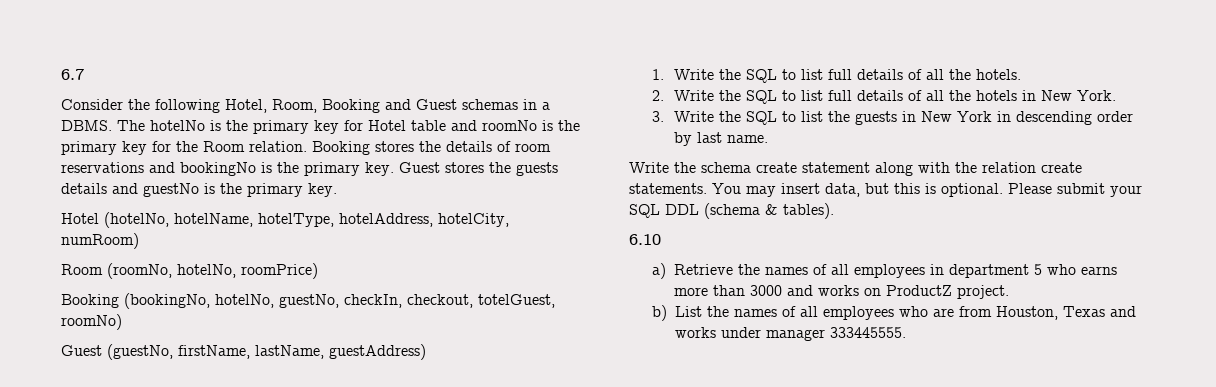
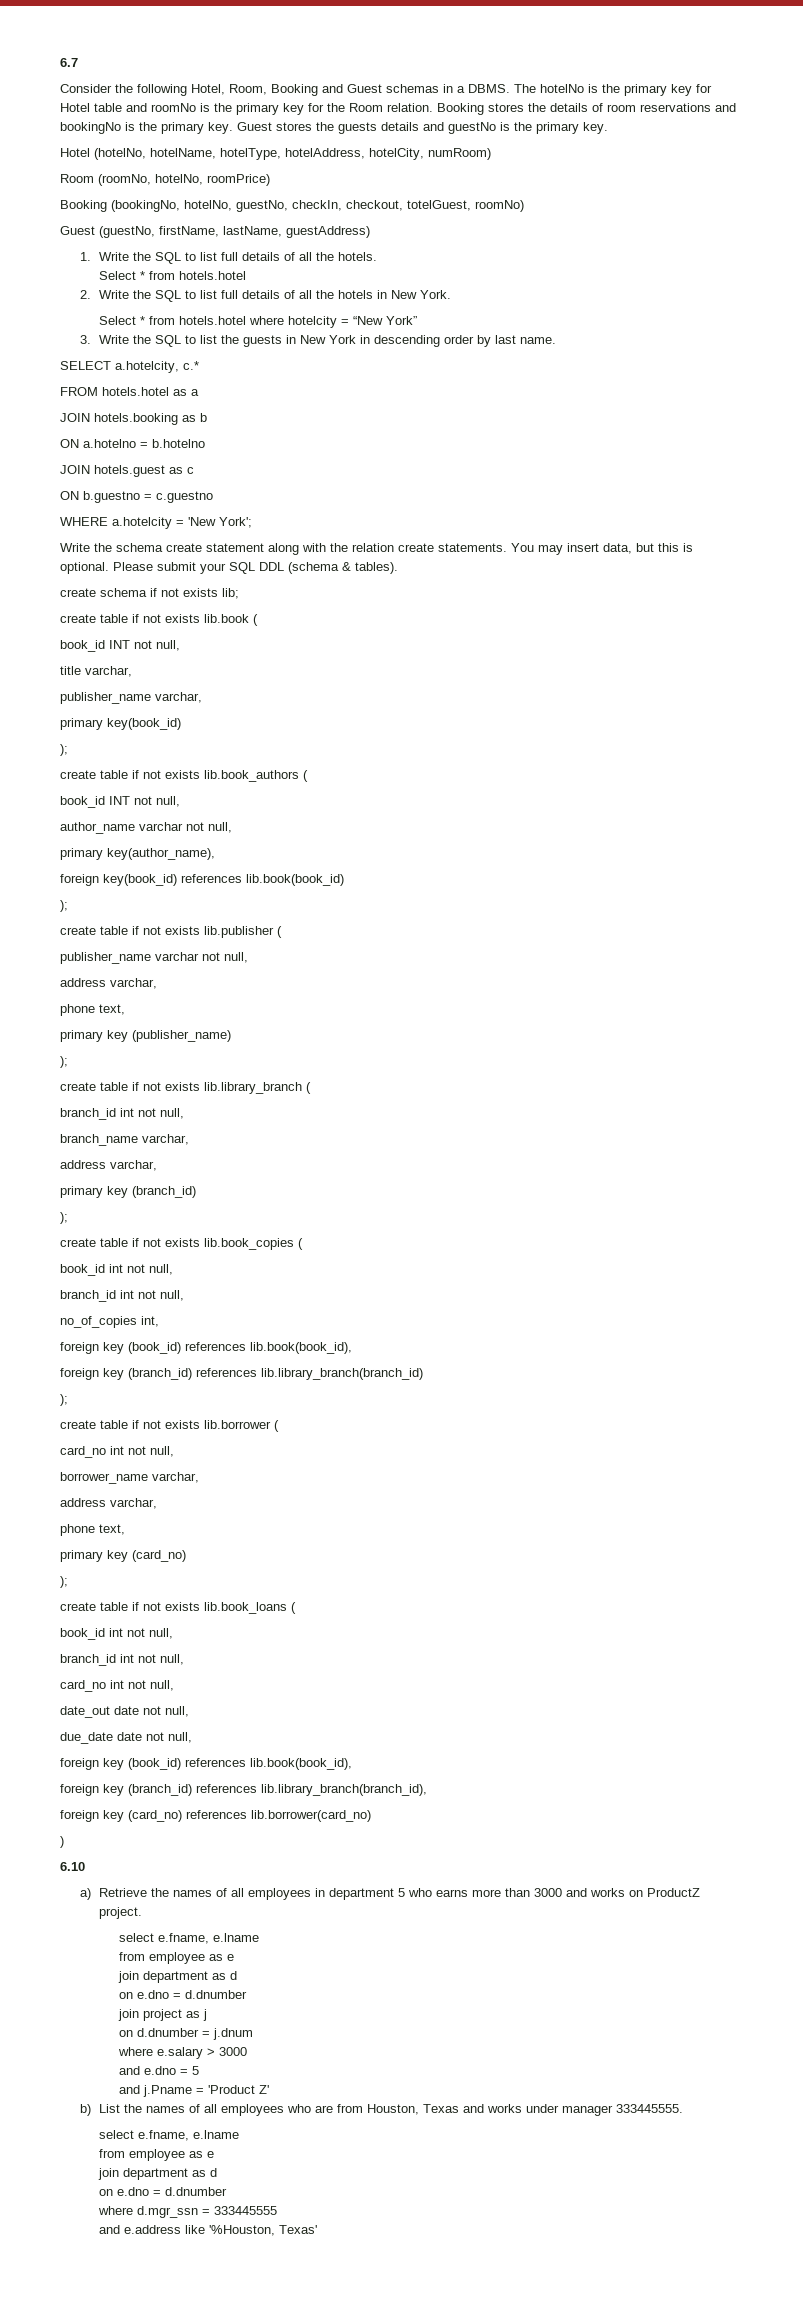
(1022, 74) none -> [99,271,247,280] // Select * from hotels.hotel
(1117, 95) none -> [99,316,418,328] // Select * from hotels.hotel where hotelcity = “New York”
(769, 139) none -> [60,361,199,373] [60,387,199,396] [60,413,207,425] [60,439,205,448] [60,465,194,477] [60,491,213,503] [60,517,252,529] // SELECT a.hotelcity, c.* // FROM hotels.hotel as a // JOIN hotels.booking as b // ON a.hotelno = b.hotelno // JOIN hotels.guest as c // ON b.guestno = c.guestno // WHERE a.hotelcity = 'New York';
(834, 211) none -> [60,588,239,599] [60,614,258,626] [60,640,180,652] [60,666,132,677] [60,692,202,704] [60,718,181,730] [60,744,68,756] [60,770,308,782] [60,796,180,808] [60,822,232,834] [60,848,215,860] [60,874,344,886] [60,900,68,912] [60,926,282,938] [60,952,248,964] [60,978,157,989] [60,1004,125,1016] [60,1030,231,1042] [60,1056,68,1068] [60,1082,311,1094] [60,1108,184,1120] [60,1134,189,1146] [60,1160,157,1171] [60,1186,196,1198] [60,1212,68,1224] [60,1238,303,1250] [60,1264,173,1276] [60,1290,184,1302] [60,1316,159,1328] [60,1342,352,1354] [60,1368,423,1380] [60,1394,68,1406] [60,1420,279,1432] [60,1446,174,1458] [60,1472,199,1484] [60,1498,157,1509] [60,1524,125,1536] [60,1550,186,1562] [60,1576,68,1588] [60,1602,296,1614] [60,1628,173,1640] [60,1654,184,1666] [60,1680,174,1692] [60,1706,189,1718] [60,1732,192,1744] [60,1758,352,1770] [60,1784,427,1796] [60,1810,371,1822] [60,1836,64,1848] // create schema if not exists lib; // create table if not exists lib.book ( // book_id INT not null, // title varchar, // publisher_name varchar, // primary key(book_id) // ); // create table if not exists lib.book_authors ( // book_id INT not null, // author_name varchar not null, // primary key(author_name), // foreign key(book_id) references lib.book(book_id) // ); // create table if not exists lib.publisher ( // publisher_name varchar not null, // address varchar, // phone text, // primary key (publisher_name) // ); // create table if not exists lib.library_branch ( // branch_id int not null, // branch_name varchar, // address varchar, // primary key (branch_id) // ); // create table if not exists lib.book_copies ( // book_id int not null, // branch_id int not null, // no_of_copies int, // foreign key (book_id) references lib.book(book_id), // foreign key (branch_id) references lib.library_branch(branch_id) // ); // create table if not exists lib.borrower ( // card_no int not null, // borrower_name varchar, // address varchar, // phone text, // primary key (card_no) // ); // create table if not exists lib.book_loans ( // book_id int not null, // branch_id int not null, // card_no int not null, // date_out date not null, // due_date date not null, // foreign key (book_id) references lib.book(book_id), // foreign key (branch_id) references lib.library_branch(branch_id), // foreign key (card_no) references lib.borrower(card_no) // )
(1010, 292) none -> [118,1933,259,1944] [118,1952,234,1964] [117,1971,237,1983] [118,1990,247,1999] [117,2009,207,2021] [118,2028,253,2040] [117,2047,247,2059] [118,2066,199,2075] [118,2085,269,2097] // select e.fname, e.lname // from employee as e // join department as d // on e.dno = d.dnumber // join project as j // on d.dnumber = j.dnum // where e.salary > 3000 // and e.dno = 5 // and j.Pname = 'Product Z'
(906, 332) none -> [99,2130,240,2141] [99,2149,215,2161] [98,2168,218,2180] [99,2187,228,2196] [98,2206,278,2218] [99,2225,318,2236] // select e.fname, e.lname // from employee as e // join department as d // on e.dno = d.dnumber // where d.mgr_ssn = 333445555 // and e.address like '%Houston, Texas'

